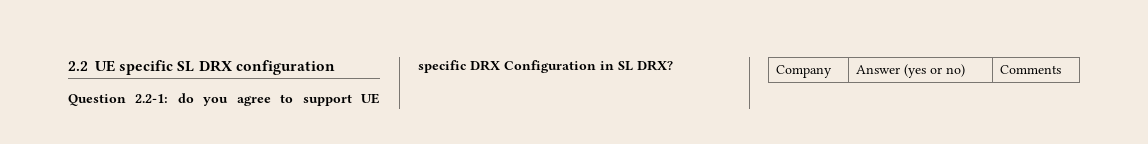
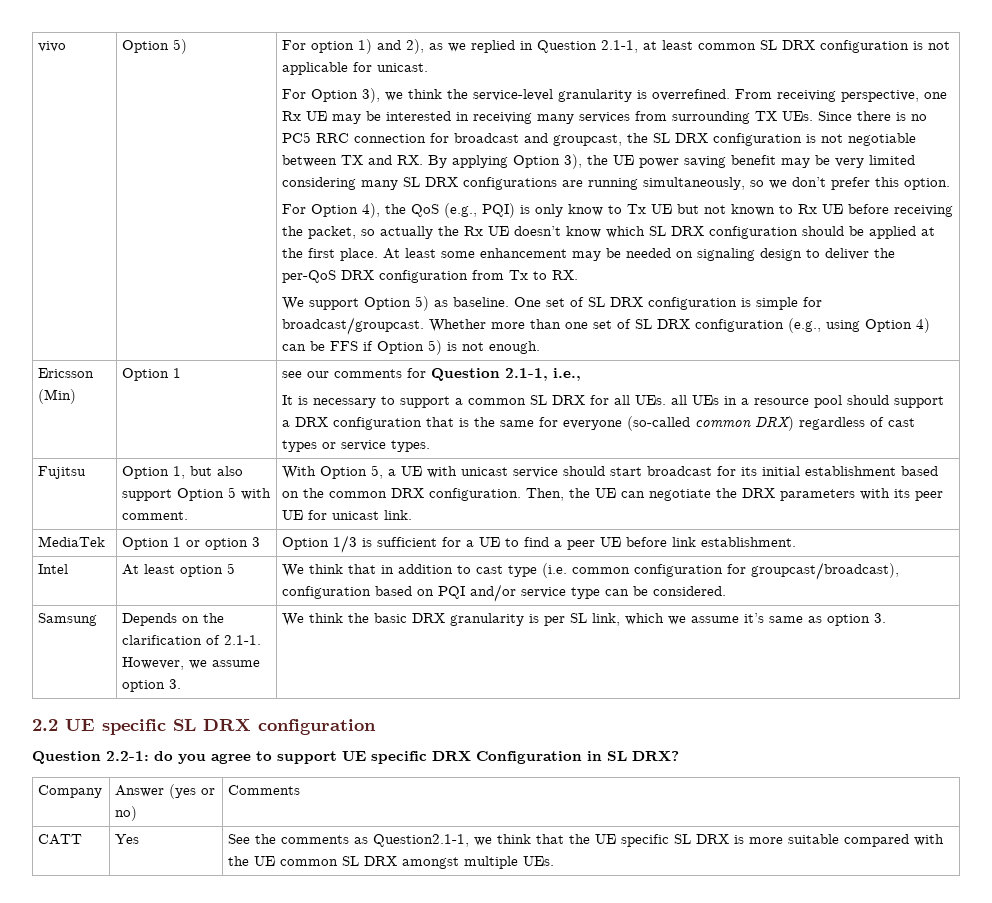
(68, 66) none -> [38,41,67,52] [122,39,188,54] [282,39,951,54] [282,62,429,75] [282,88,948,103] [282,111,928,124] [282,132,917,146] [282,154,916,169] [282,177,951,190] [282,203,954,218] [282,226,936,239] [282,248,896,261] [282,270,579,283] [282,296,823,311] [282,317,931,335] [282,340,541,355] [38,368,95,378] [38,389,77,404] [122,368,182,381] [282,368,582,381] [282,395,945,408] [282,416,916,431] [282,440,431,452] [38,466,87,479] [122,466,244,479] [122,487,272,501] [122,511,189,520] [282,465,939,479] [282,488,944,501] [282,510,413,520] [38,536,106,547] [122,537,261,550] [282,535,797,553] [38,564,69,574] [122,563,236,577] [282,562,900,580] [282,584,727,602] [38,613,98,626] [122,613,225,626] [122,635,262,645] [122,657,261,670] [122,679,182,692] [282,613,887,626] vivo | Option 5) | For option 1) and 2), as we replied in Question 2.1-1, at least common SL DRX configuration is not applicable for unicast. // For Option 3), we think the service-level granularity is overrefined. From receiving perspective, one Rx UE may be interested in receiving many services from surrounding TX UEs. Since there is no PC5 RRC connection for broadcast and groupcast, the SL DRX configuration is not negotiable between TX and RX. By applying Option 3), the UE power saving benefit may be very limited considering many SL DRX configurations are running simultaneously, so we don’t prefer this option. // For Option 4), the QoS (e.g., PQI) is only know to Tx UE but not known to Rx UE before receiving the packet, so actually the Rx UE doesn’t know which SL DRX configuration should be applied at the first place. At least some enhancement may be needed on signaling design to deliver the per-QoS DRX configuration from Tx to RX. // We support Option 5) as baseline. One set of SL DRX configuration is simple for broadcast/groupcast. Whether more than one set of SL DRX configuration (e.g., using Option 4) can be FFS if Option 5) is not enough. // Ericsson (Min) | Option 1 | see our comments for Question 2.1-1, i.e., // It is necessary to support a common SL DRX for all UEs. all UEs in a resource pool should support a DRX configuration that is the same for everyone (so-called common DRX) regardless of cast types or service types. // Fujitsu | Option 1, but also support Option 5 with comment. | With Option 5, a UE with unicast service should start broadcast for its initial establishment based on the common DRX configuration. Then, the UE can negotiate the DRX parameters with its peer UE for unicast link. // MediaTek | Option 1 or option 3 | Option 1/3 is sufficient for a UE to find a peer UE before link establishment. // Intel | At least option 5 | We think that in addition to cast type (i.e. common configuration for groupcast/broadcast), configuration based on PQI and/or service type can be considered. // Samsung | Depends on the clarification of 2.1-1. However, we assume option 3. | We think the basic DRX granularity is per SL link, which we assume it’s same as option 3. //
(1061, 69) none -> [38,834,83,845] [115,834,140,844] [228,834,945,847] [228,856,555,869] // CATT | Yes | See the comments as Question2.1-1, we think that the UE specific SL DRX is more suitable compared with the UE common SL DRX amongst multiple UEs.

